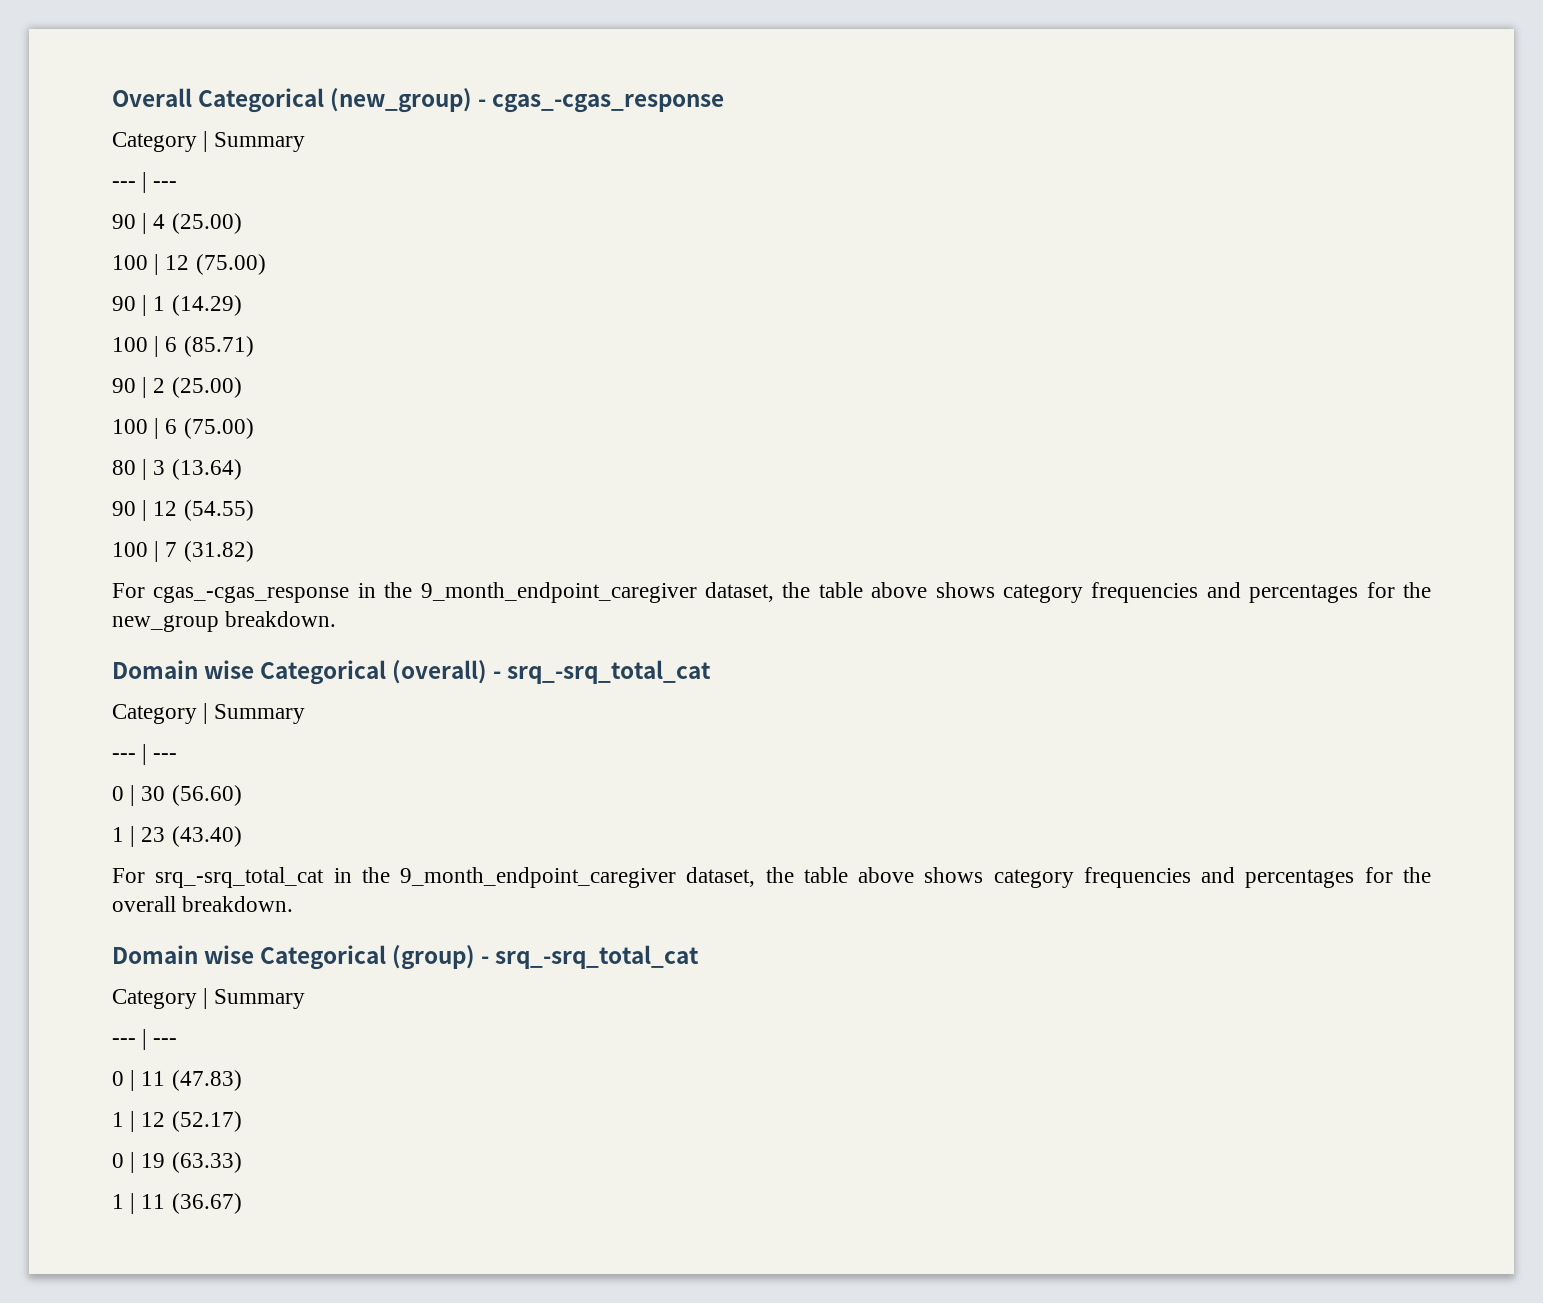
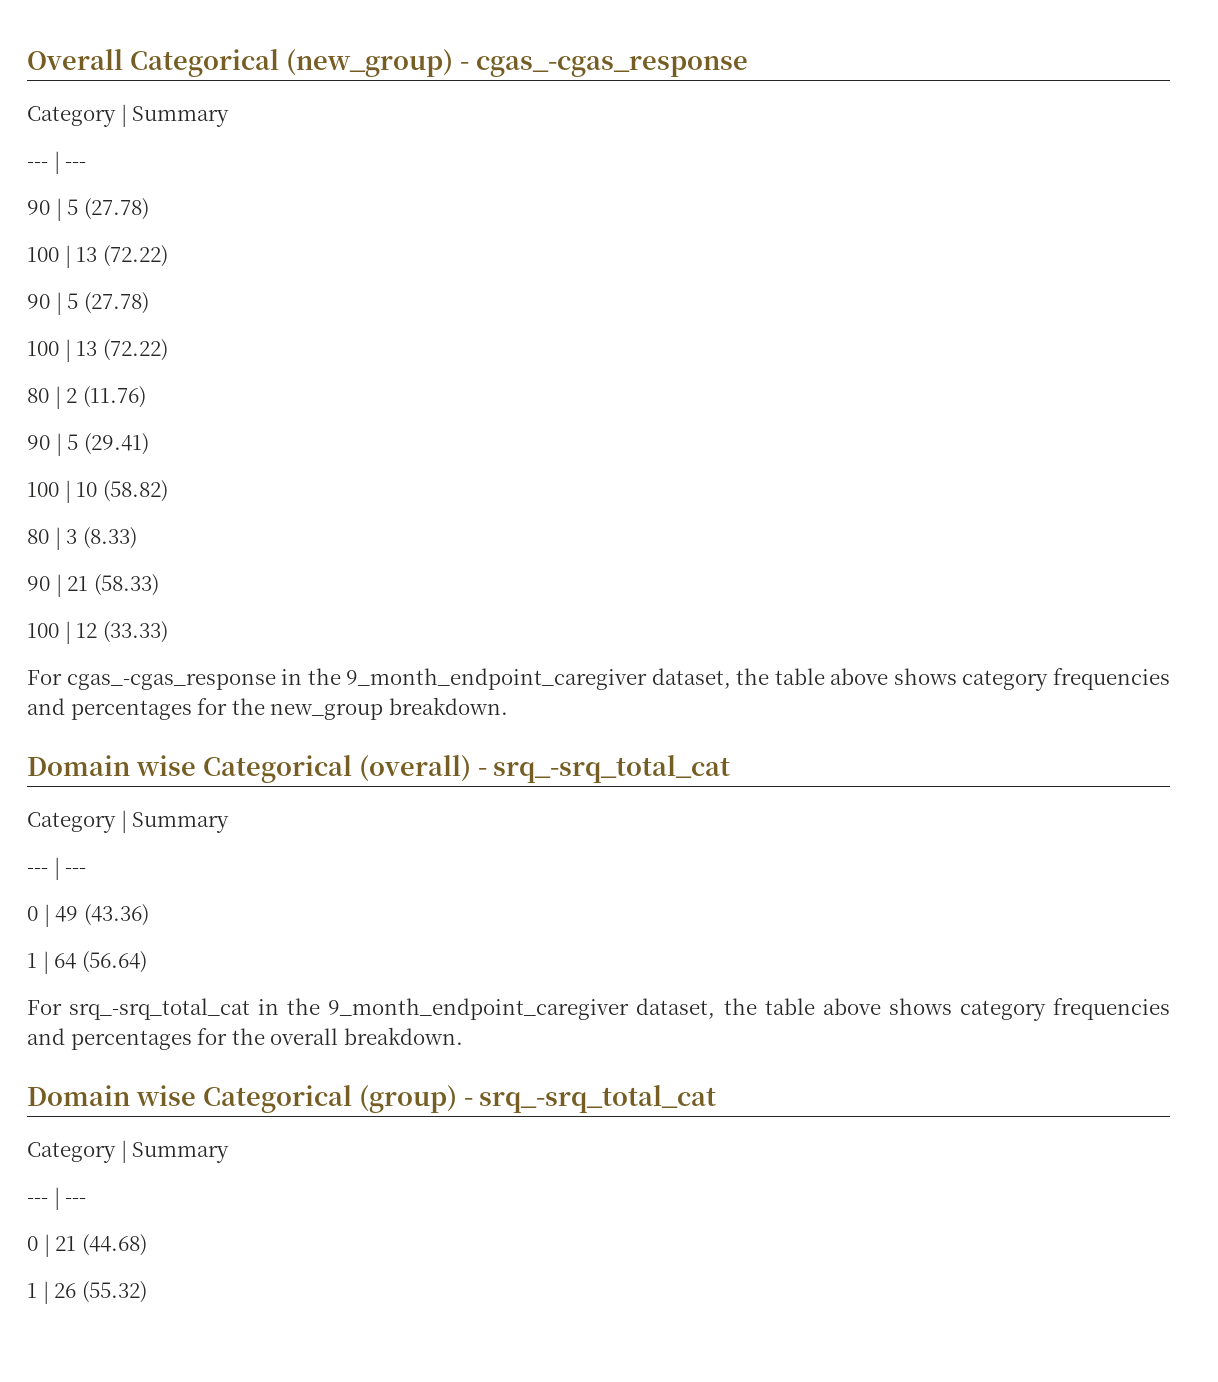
[153,213,242,234] [112,254,266,275] [112,295,242,316] [112,336,254,357] [112,377,242,398] [112,418,254,439] [112,459,242,480] [112,500,254,521] [112,541,254,562] 4 (25.00) // 100 | 12 (75.00) // 90 | 1 (14.29) // 100 | 6 (85.71) // 90 | 2 (25.00) // 100 | 6 (75.00) // 80 | 3 (13.64) // 90 | 12 (54.55) // 100 | 7 (31.82) -> [67,198,149,220] [27,245,168,268] [27,292,149,315] [27,339,168,362] [27,386,146,409] [27,433,149,456] [27,480,168,503] [27,527,137,550] [27,574,159,597] [27,621,168,644] 5 (27.78) // 100 | 13 (72.22) // 90 | 5 (27.78) // 100 | 13 (72.22) // 80 | 2 (11.76) // 90 | 5 (29.41) // 100 | 10 (58.82) // 80 | 3 (8.33) // 90 | 21 (58.33) // 100 | 12 (33.33)
[141,785,242,806] [112,826,242,847] 30 (56.60) // 1 | 23 (43.40) -> [55,904,149,926] [27,951,147,974] 49 (43.36) // 1 | 64 (56.64)
[141,1070,242,1091] [112,1111,242,1132] [112,1152,242,1173] [112,1193,242,1214] 11 (47.83) // 1 | 12 (52.17) // 0 | 19 (63.33) // 1 | 11 (36.67) -> [55,1234,147,1256] [27,1281,147,1304] 21 (44.68) // 1 | 26 (55.32)

